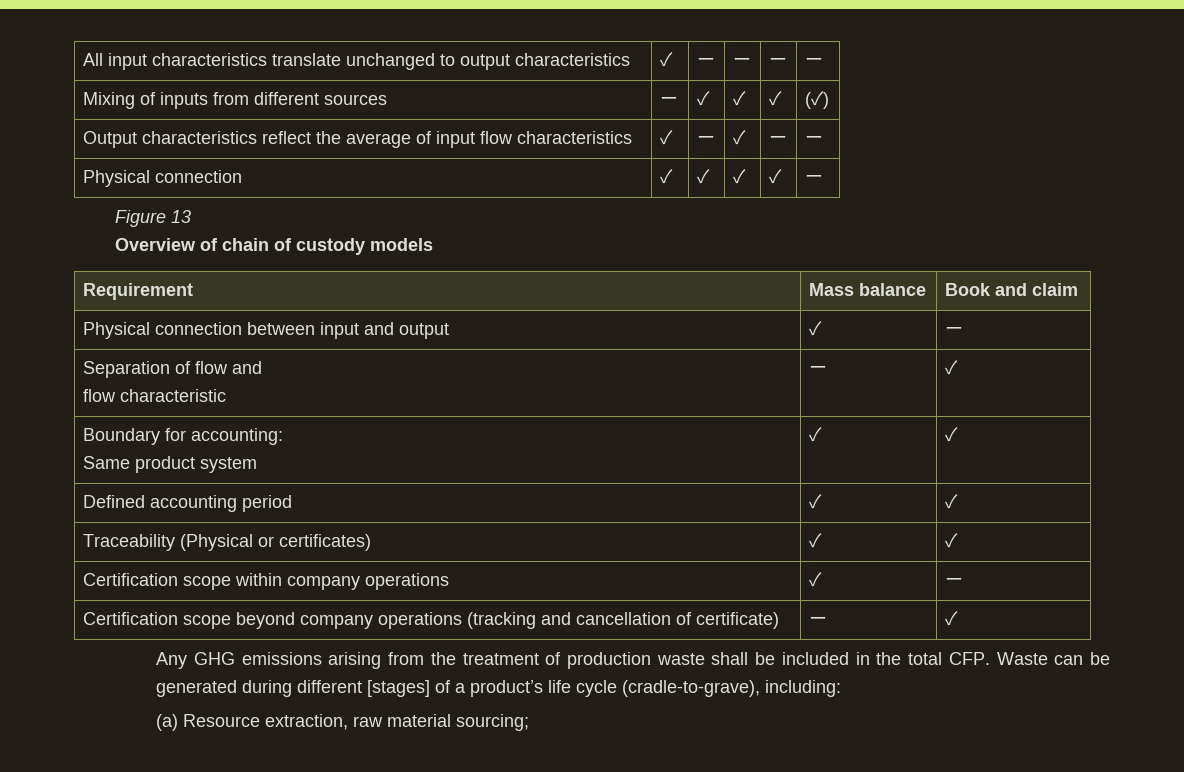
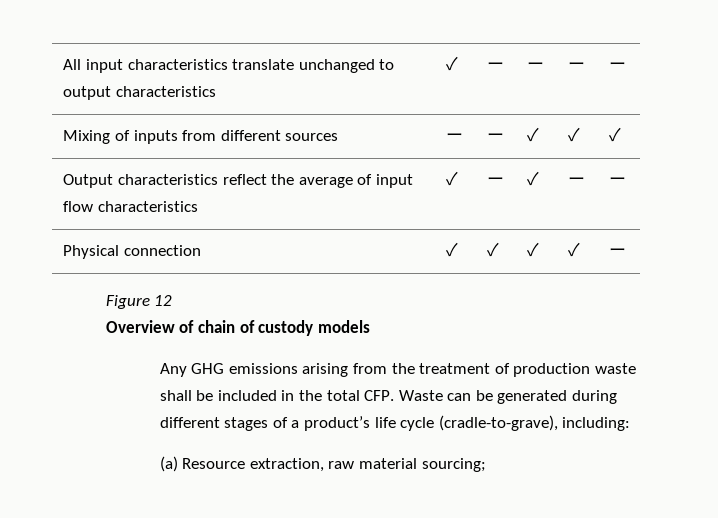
[696,91,710,106] [732,91,746,106] [768,91,782,106] [804,91,829,109] | ✓ | ✓ | ✓ | (✓) -> [487,133,505,141] [527,127,540,142] [568,127,581,142] [609,127,622,142] | ー | ✓ | ✓ | ✓
[171,210,192,223] 13 -> [154,295,173,306] 12
[82,283,193,300] [808,283,926,296] [944,283,1078,296] [82,322,449,339] [808,321,822,336] [944,326,963,335] [82,361,262,378] [82,389,226,402] [808,365,827,374] [944,360,958,375] [82,428,283,445] [82,456,257,473] [808,427,822,442] [944,427,958,442] [82,495,292,512] [808,494,822,509] [944,494,958,509] [82,534,371,551] [808,533,822,548] [944,533,958,548] [82,573,449,590] [808,572,822,587] [944,577,963,586] [82,612,779,629] [808,616,827,625] [944,611,958,626] // Requirement | Mass balance | Book and claim // Physical connection between input and output | ✓ | ー // Separation of flow and // flow characteristic | ー | ✓ // Boundary for accounting: // Same product system | ✓ | ✓ // Defined accounting period | ✓ | ✓ // Traceability (Physical or certificates) | ✓ | ✓ // Certification scope within company operations | ✓ | ー // Certification scope beyond company operations (tracking and cancellation of certificate) | ー | ✓ -> (370, 326) none
[367,680,431,697] [stages] -> [224,417,269,431] stages

